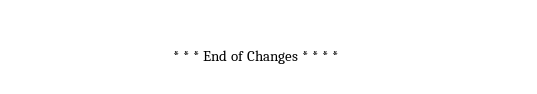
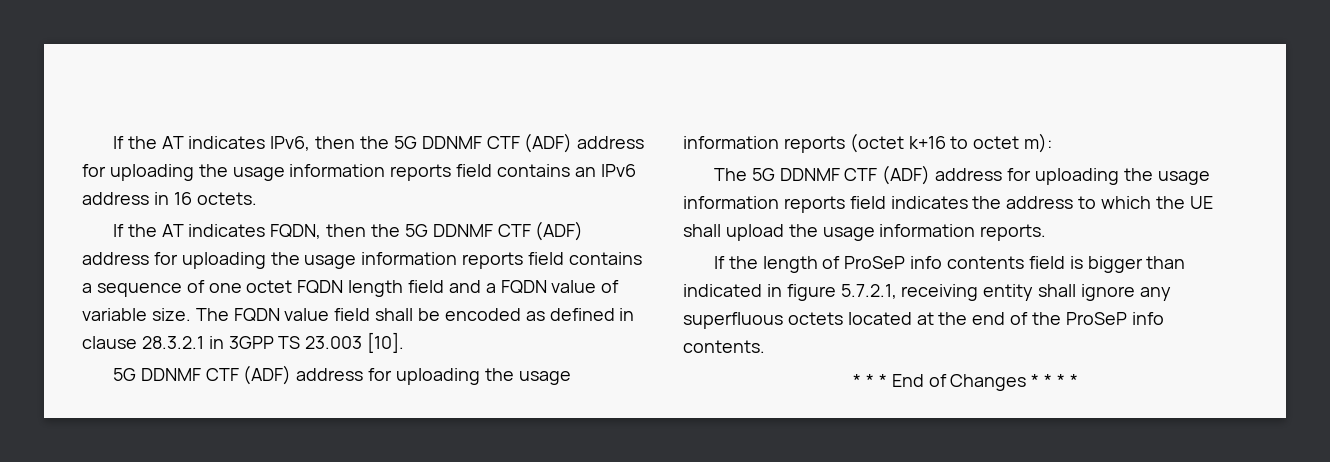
(173, 56) none -> [112,133,645,153] [82,164,636,181] [82,192,257,205] [112,221,584,241] [82,252,642,269] [82,280,620,297] [82,308,635,322] [82,332,405,353] [112,365,571,385] [683,133,1053,153] [713,165,1210,185] [683,196,1213,213] [683,224,1047,241] [713,256,1186,273] [683,284,1171,301] [683,312,1164,329] [683,340,765,353] If the AT indicates IPv6, then the 5G DDNMF CTF (ADF) address for uploading the usage information reports field contains an IPv6 address in 16 octets. // If the AT indicates FQDN, then the 5G DDNMF CTF (ADF) address for uploading the usage information reports field contains a sequence of one octet FQDN length field and a FQDN value of variable size. The FQDN value field shall be encoded as defined in clause 28.3.2.1 in 3GPP TS 23.003 [10]. // 5G DDNMF CTF (ADF) address for uploading the usage information reports (octet k+16 to octet m): // The 5G DDNMF CTF (ADF) address for uploading the usage information reports field indicates the address to which the UE shall upload the usage information reports. // If the length of ProSeP info contents field is bigger than indicated in figure 5.7.2.1, receiving entity shall ignore any superfluous octets located at the end of the ProSeP info contents. //

